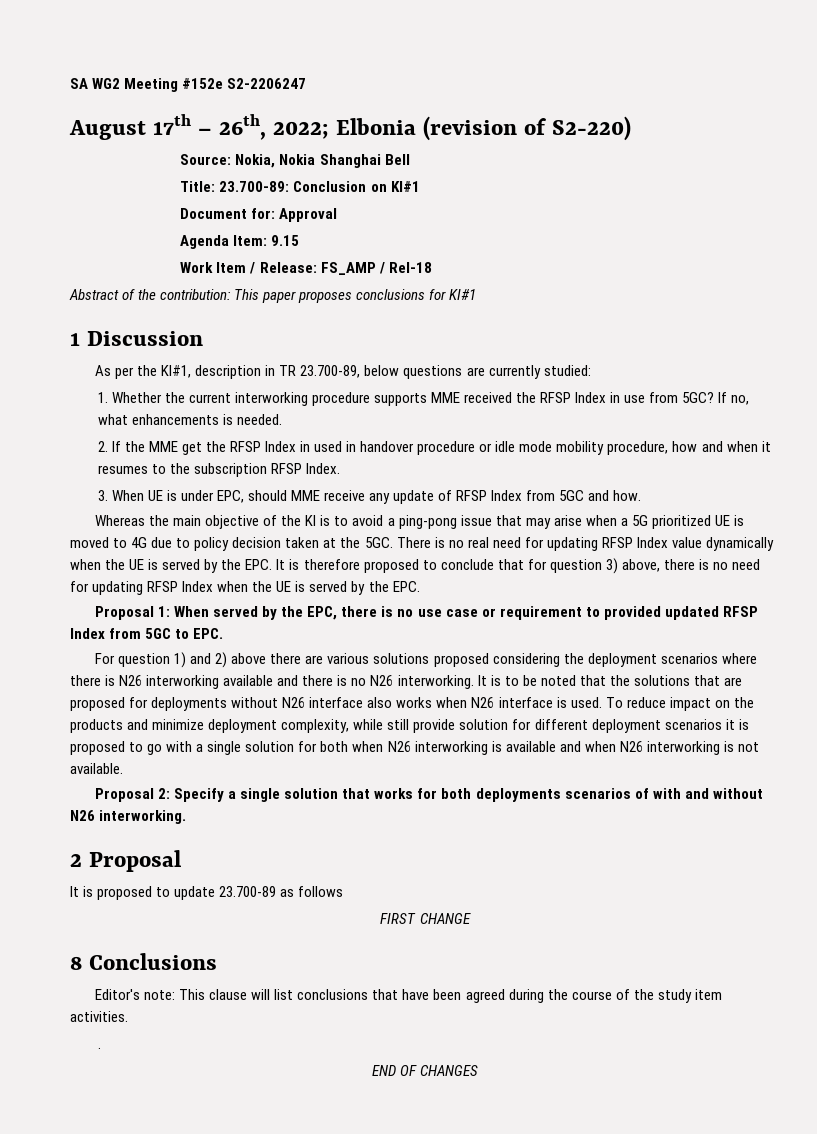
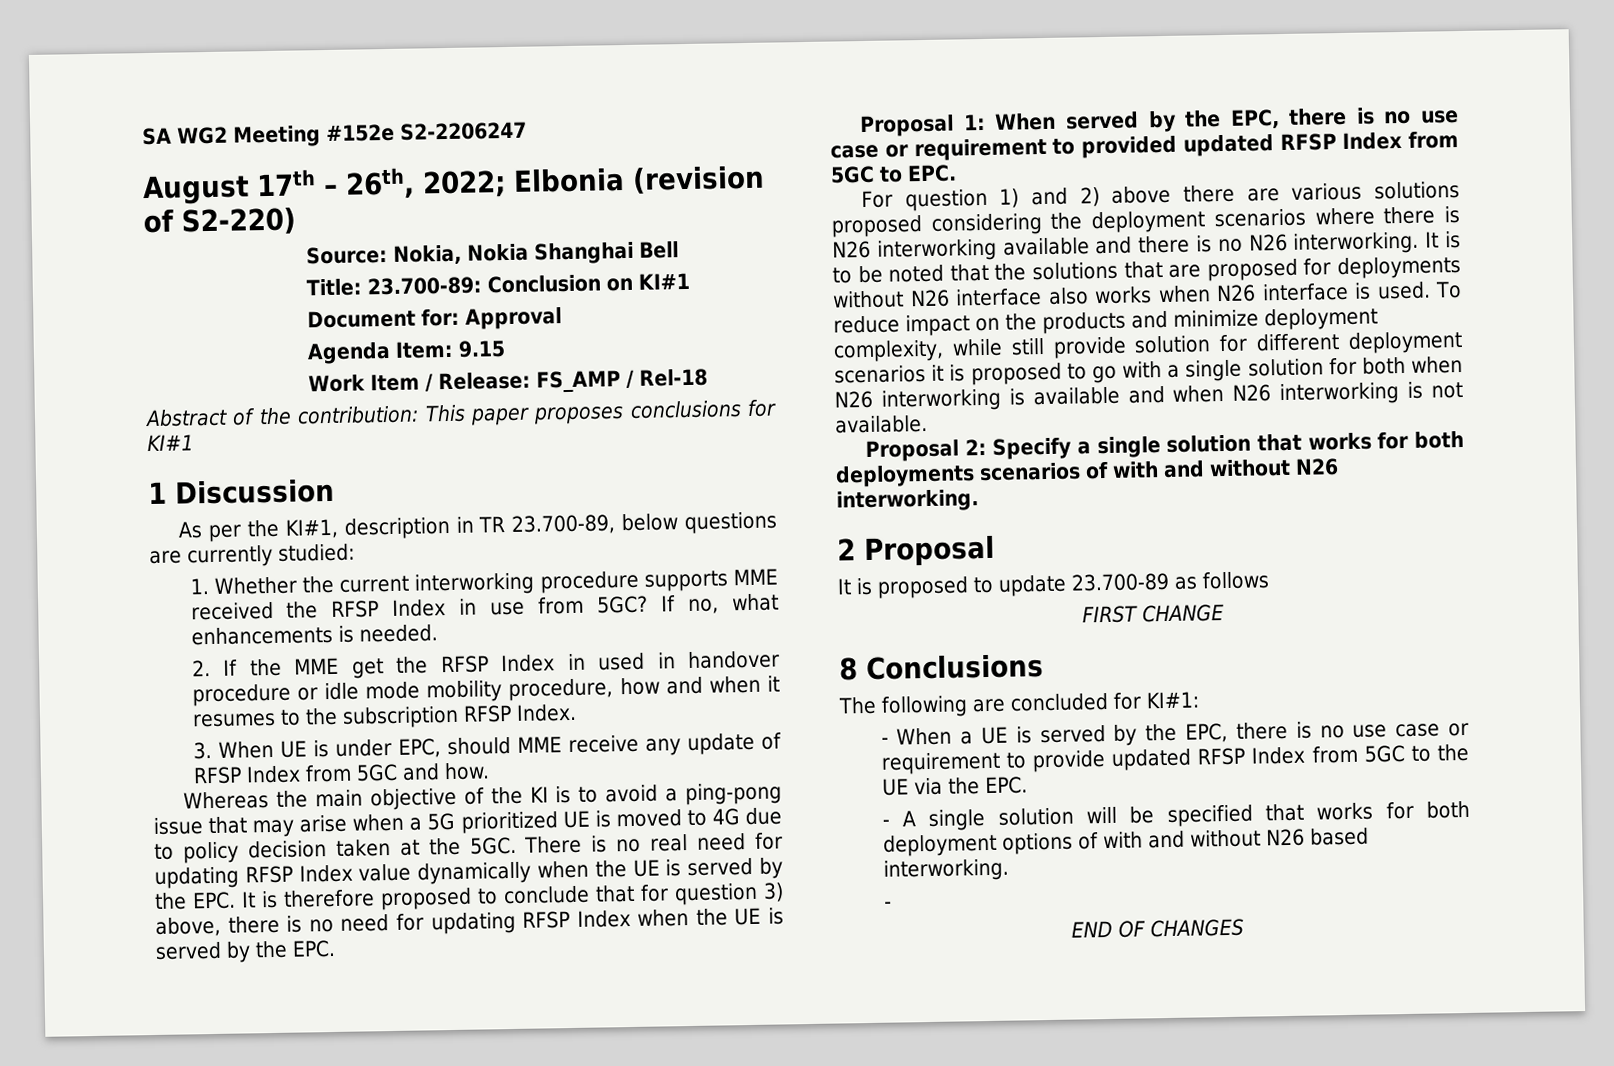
[95,989,722,1003] [70,1011,128,1022] [97,1047,101,1049] Editor's note: This clause will list conclusions that have been agreed during the course of the study item activities. // . -> [838,691,1199,718] [880,721,1469,746] [880,743,1470,775] [881,776,1028,796] [881,800,1470,831] [882,827,1369,857] [882,858,1009,882] [883,901,892,909] The following are concluded for KI#1: // - When a UE is served by the EPC, there is no use case or requirement to provide updated RFSP Index from 5GC to the UE via the EPC. // - A single solution will be specified that works for both deployment options of with and without N26 based interworking. // -

